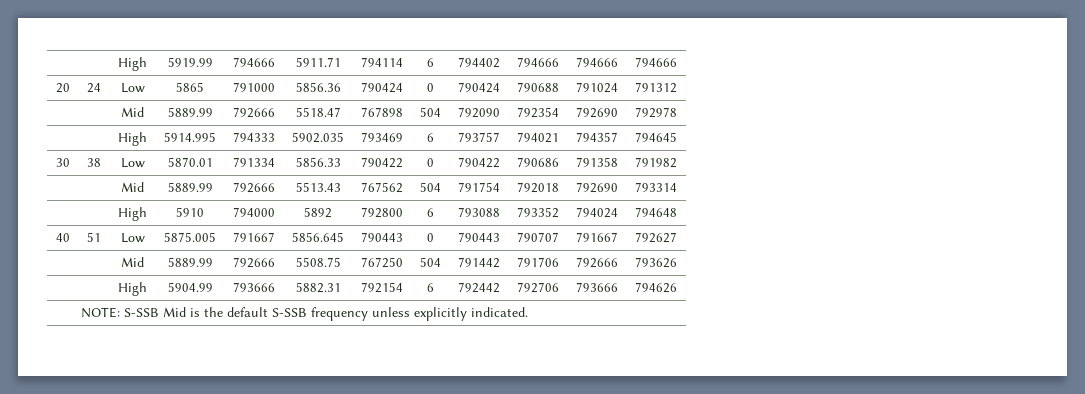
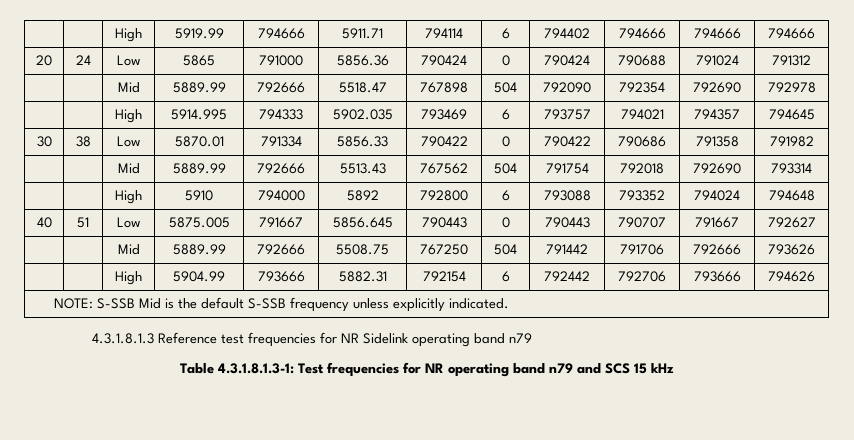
(529, 312) none -> [92,332,533,347] [180,362,674,377] // 4.3.1.8.1.3 Reference test frequencies for NR Sidelink operating band n79 // Table 4.3.1.8.1.3-1: Test frequencies for NR operating band n79 and SCS 15 kHz

